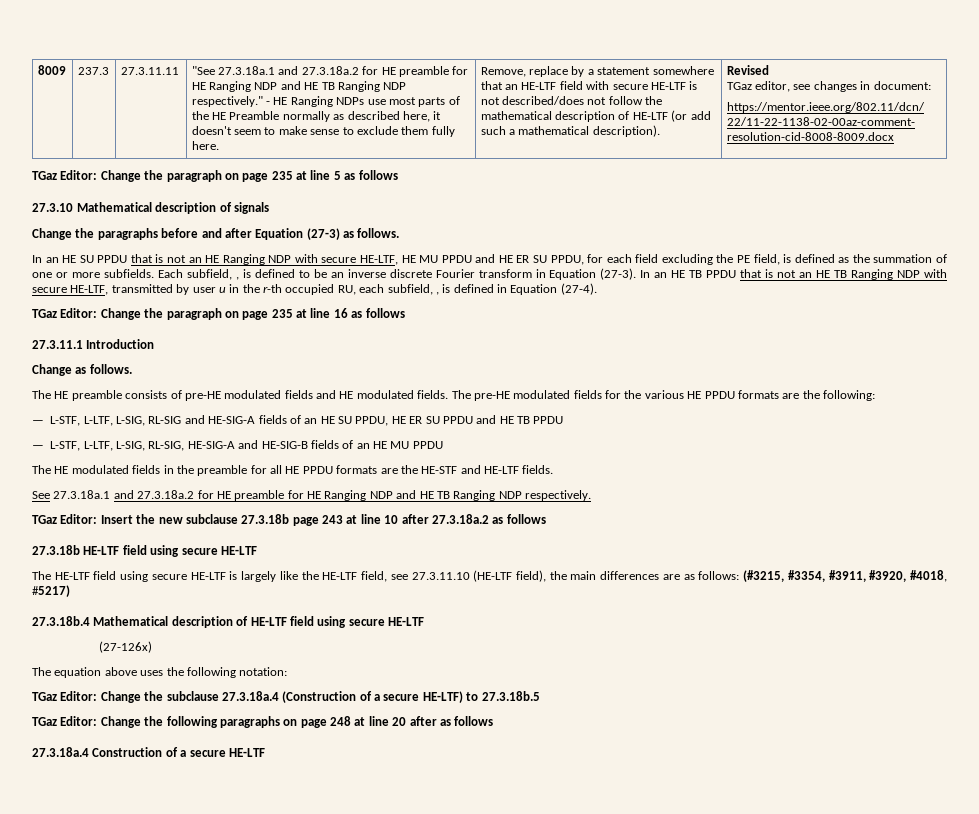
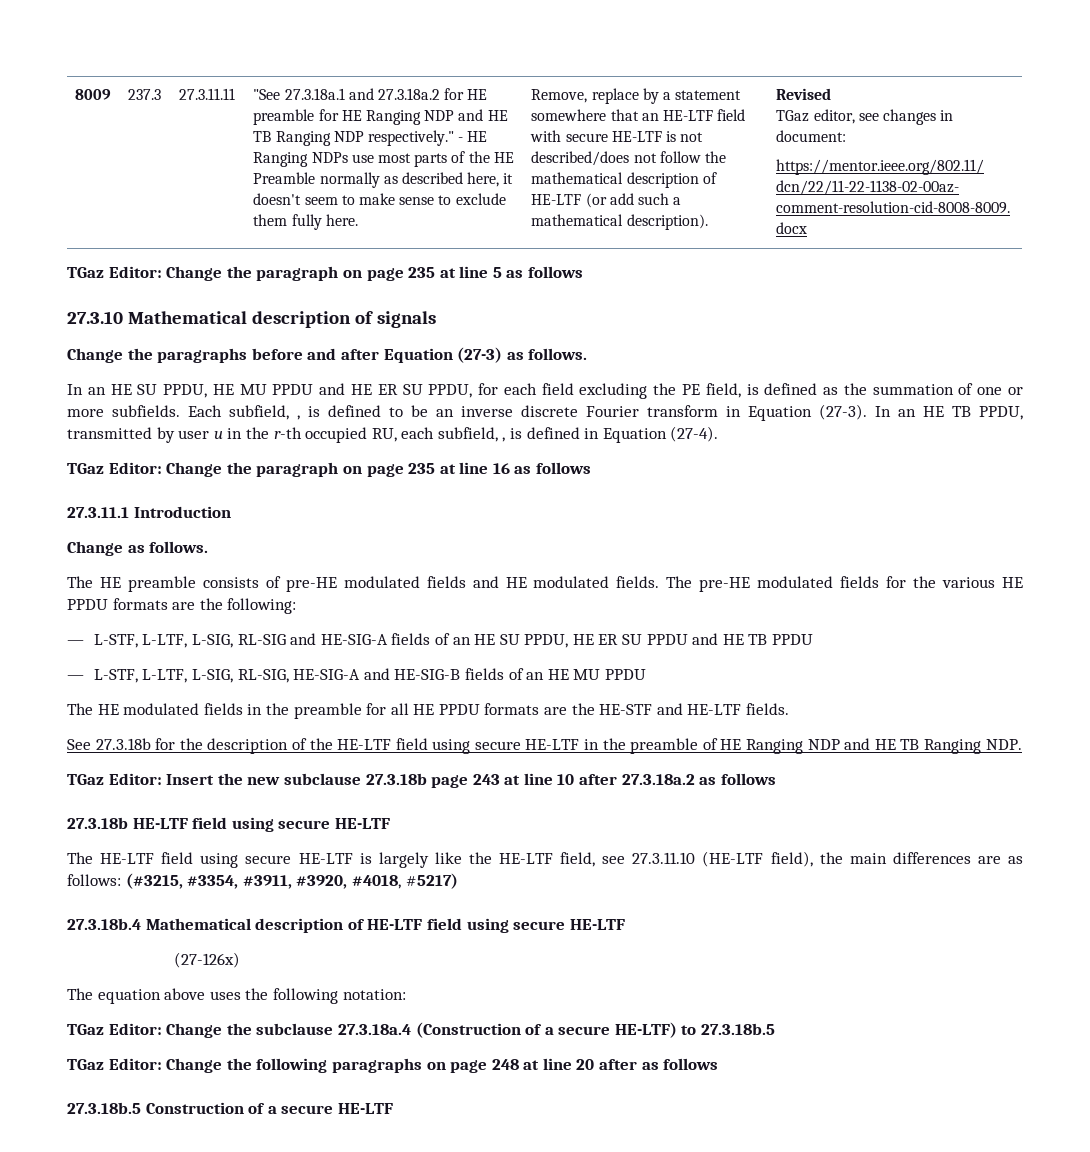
[97,254,398,265] PPDU that is not an HE Ranging NDP with secure HE-LTF, -> [163,384,208,398] PPDU,
[706,269,947,280] [32,285,109,295] PPDU that is not an HE TB Ranging NDP with secure HE-LTF, -> [979,406,1023,420] PPDU,
[53,490,591,501] 27.3.18a.1 and 27.3.18a.2 for HE preamble for HE Ranging NDP and HE TB Ranging NDP respectively. -> [95,738,1022,754] 27.3.18b for the description of the HE-LTF field using secure HE-LTF in the preamble of HE Ranging NDP and HE TB Ranging NDP.
[32,747,89,757] 27.3.18a.4 -> [67,1102,141,1114] 27.3.18b.5

